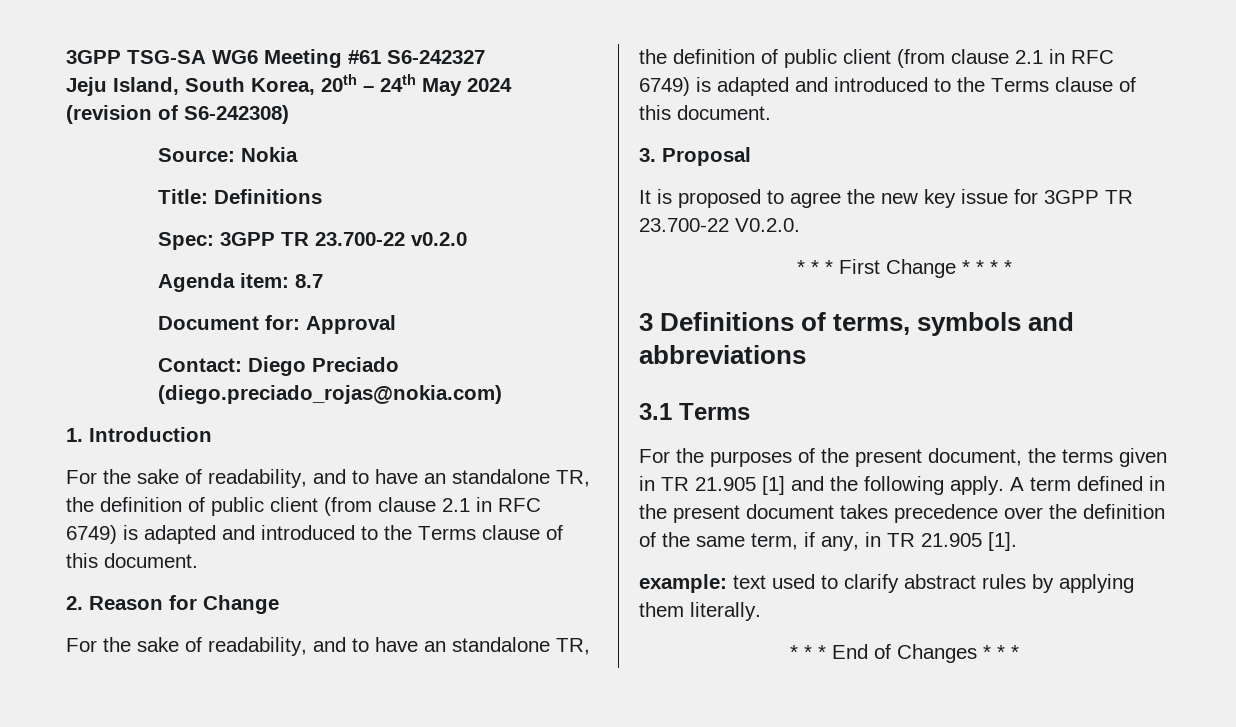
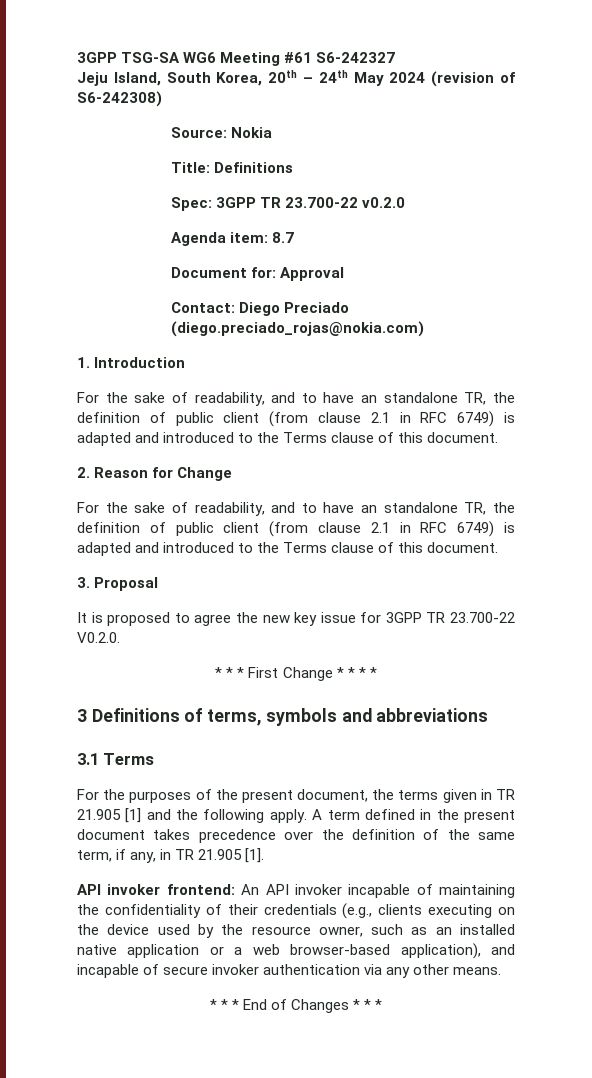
[639,574,1134,593] [639,602,761,621] example: text used to clarify abstract rules by applying them literally. -> [77,884,515,898] [77,903,515,919] [77,924,515,938] [77,943,515,959] [77,964,502,978] API invoker frontend: An API invoker incapable of maintaining the confidentiality of their credentials (e.g., clients executing on the device used by the resource owner, such as an installed native application or a web browser-based application), and incapable of secure invoker authentication via any other means.

